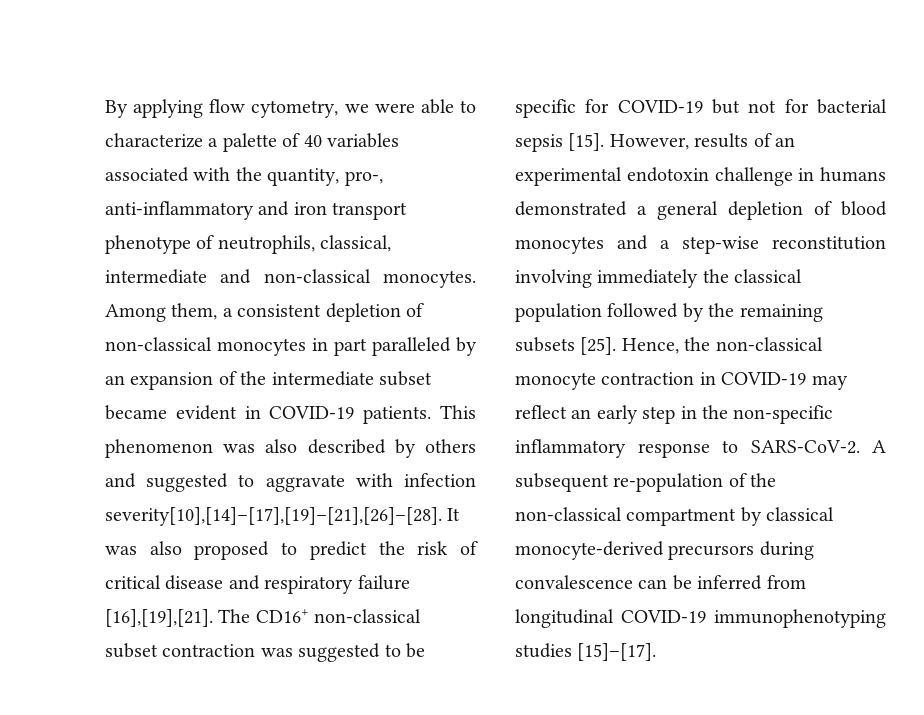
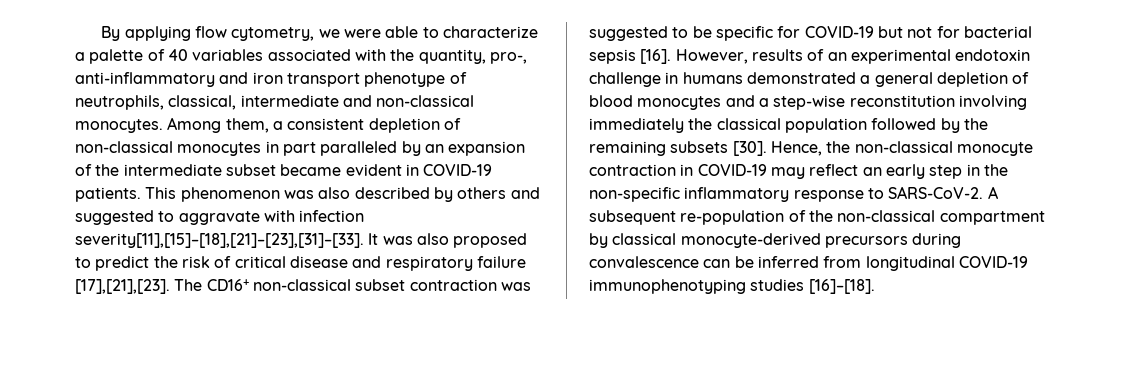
[105,507,442,526] severity[10],[14]–[17],[19]–[21],[26]–[28]. -> [75,233,364,248] severity[11],[15]–[18],[21]–[23],[31]–[33].
[105,609,213,627] [16],[19],[21]. -> [75,279,170,294] [17],[21],[23].
[568,133,605,151] [15]. -> [640,49,672,64] [16].
[580,337,617,355] [25]. -> [732,141,767,156] [30].
[577,643,657,661] [15]–[17]. -> [808,279,875,294] [16]–[18].

